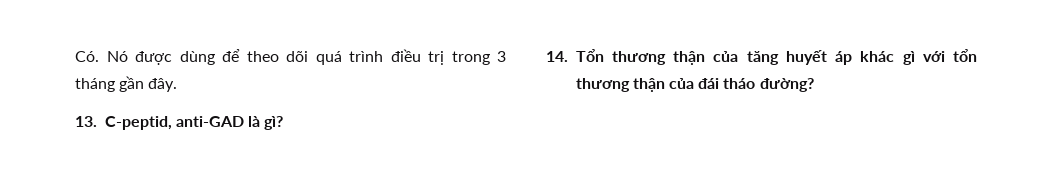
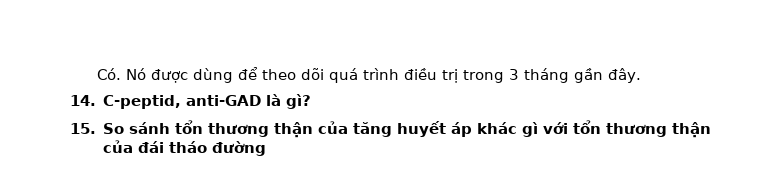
[75,116,97,127] 13. -> [70,95,96,106] 14.
[546,49,604,62] 14. Tổn -> [70,120,204,134] 15. So sánh tổn
[759,78,814,92] đường? -> [212,141,267,156] đường

